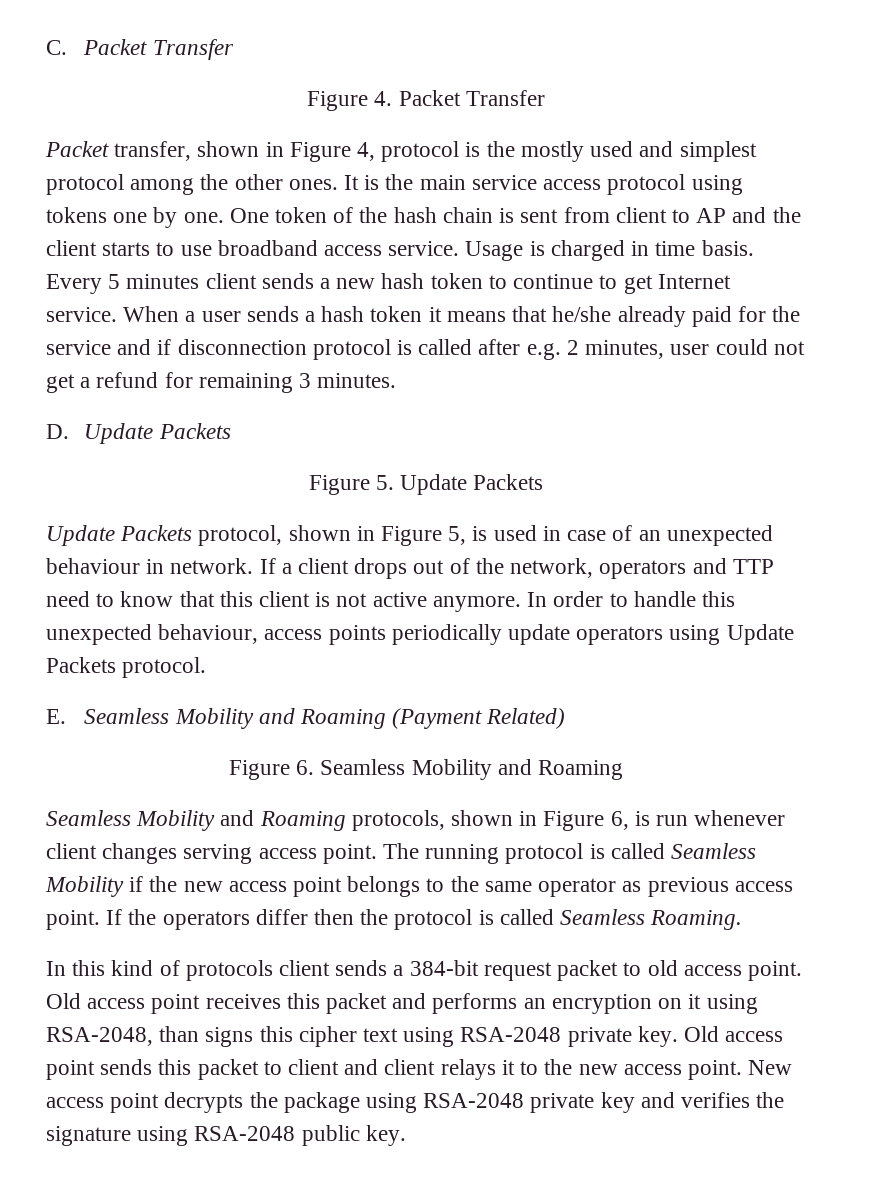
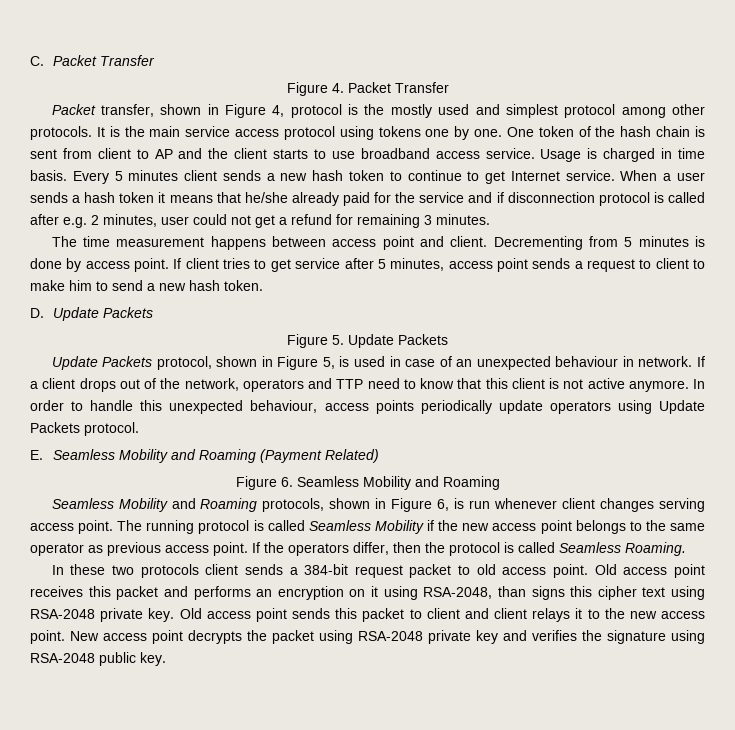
[200,174,338,190] the other ones. -> [672,104,705,115] [30,126,92,140] other protocols.
(397, 380) none -> [51,236,705,250] [30,258,706,272] [30,280,263,291] // The time measurement happens between access point and client. Decrementing from 5 minutes is done by access point. If client tries to get service after 5 minutes, access point sends a request to client to make him to send a new hash token.
[255,909,308,925] differ -> [353,542,389,555] differ,
[72,960,180,976] this kind of -> [70,564,134,575] these two
[283,1092,360,1113] package -> [272,630,314,644] packet

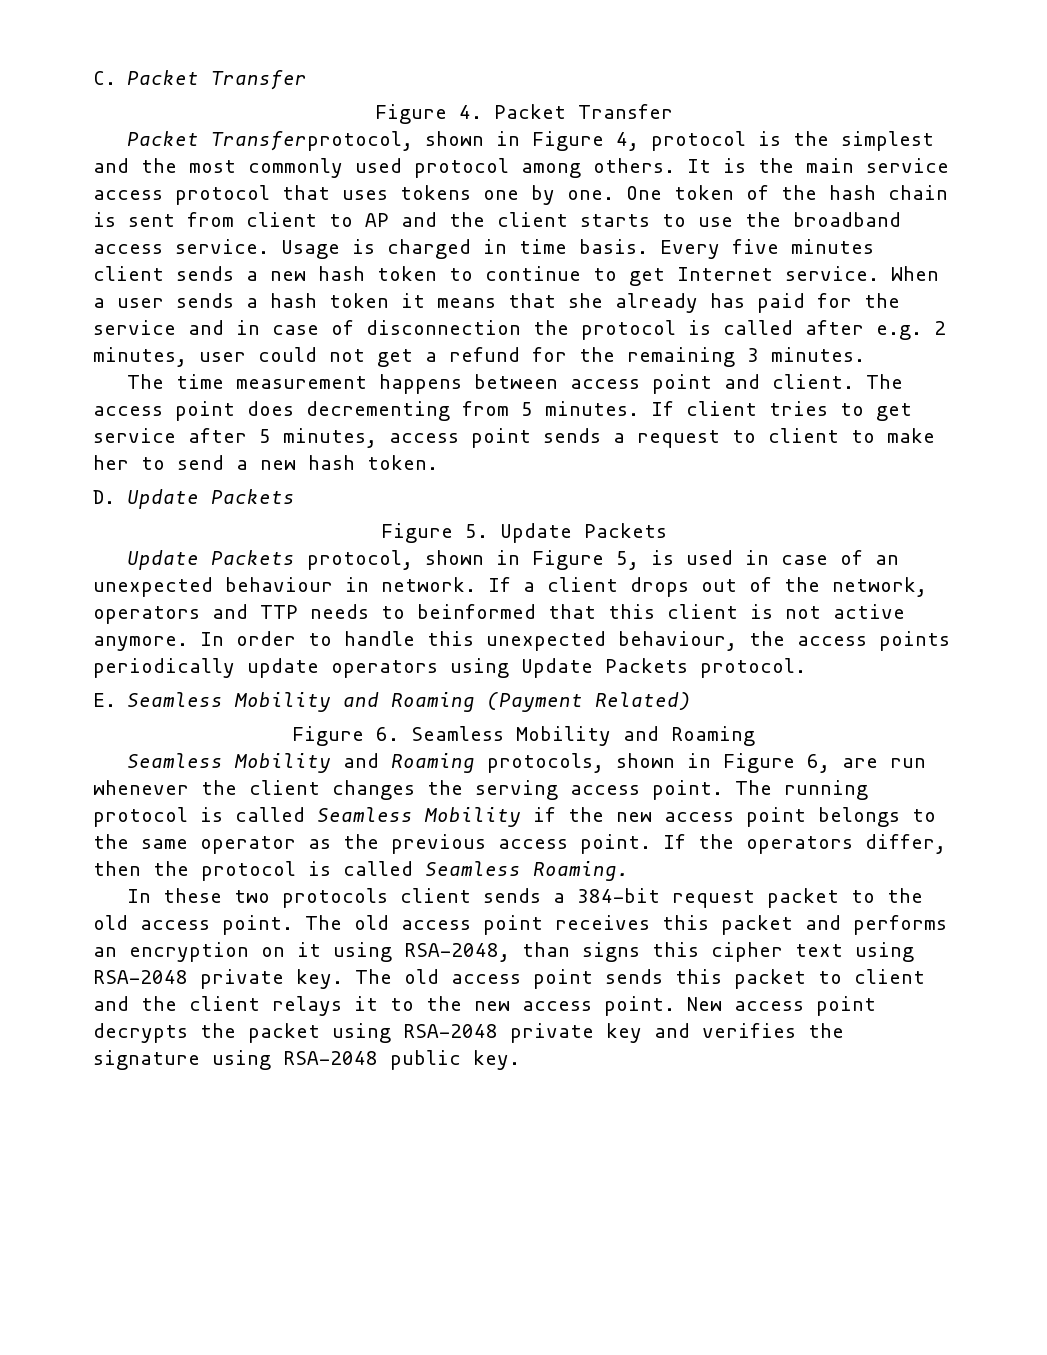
[100,104,154,117] transfer, -> [211,131,414,151] Transferprotocol,
[390,104,705,118] [30,126,92,140] mostly used and simplest protocol among other protocols. -> [841,131,935,151] [93,158,675,178] simplest and the most commonly used protocol among others.
[339,126,374,140] using -> [282,185,388,200] that uses
(355, 155) none -> [745,212,781,227] the
[114,171,123,181] 5 -> [732,239,779,254] five
[244,192,339,206] he/she already -> [568,293,745,313] she already has
[496,192,595,203] if disconnection -> [236,320,569,335] in case of disconnection the
(353, 219) none -> [579,347,615,362] the
[493,236,705,250] [30,258,170,272] Decrementing from 5 minutes is done by access point. -> [866,374,904,389] [93,401,639,421] The access point does decrementing from 5 minutes.
[69,280,92,291] him -> [93,455,129,470] her
[367,378,454,389] need to know -> [310,604,536,619] needs to beinformed
(318, 406) none -> [749,631,785,646] the
[454,498,465,509] is -> [842,758,879,768] are
(558, 503) none -> [201,780,237,795] the
(655, 505) none -> [427,780,463,795] the
(103, 549) none -> [343,834,379,849] the
(471, 570) none -> [887,888,924,903] the
[594,564,617,575] Old -> [305,915,389,930] The old
[179,608,202,619] Old -> [355,969,439,984] The old
(489, 613) none -> [141,996,177,1011] the

